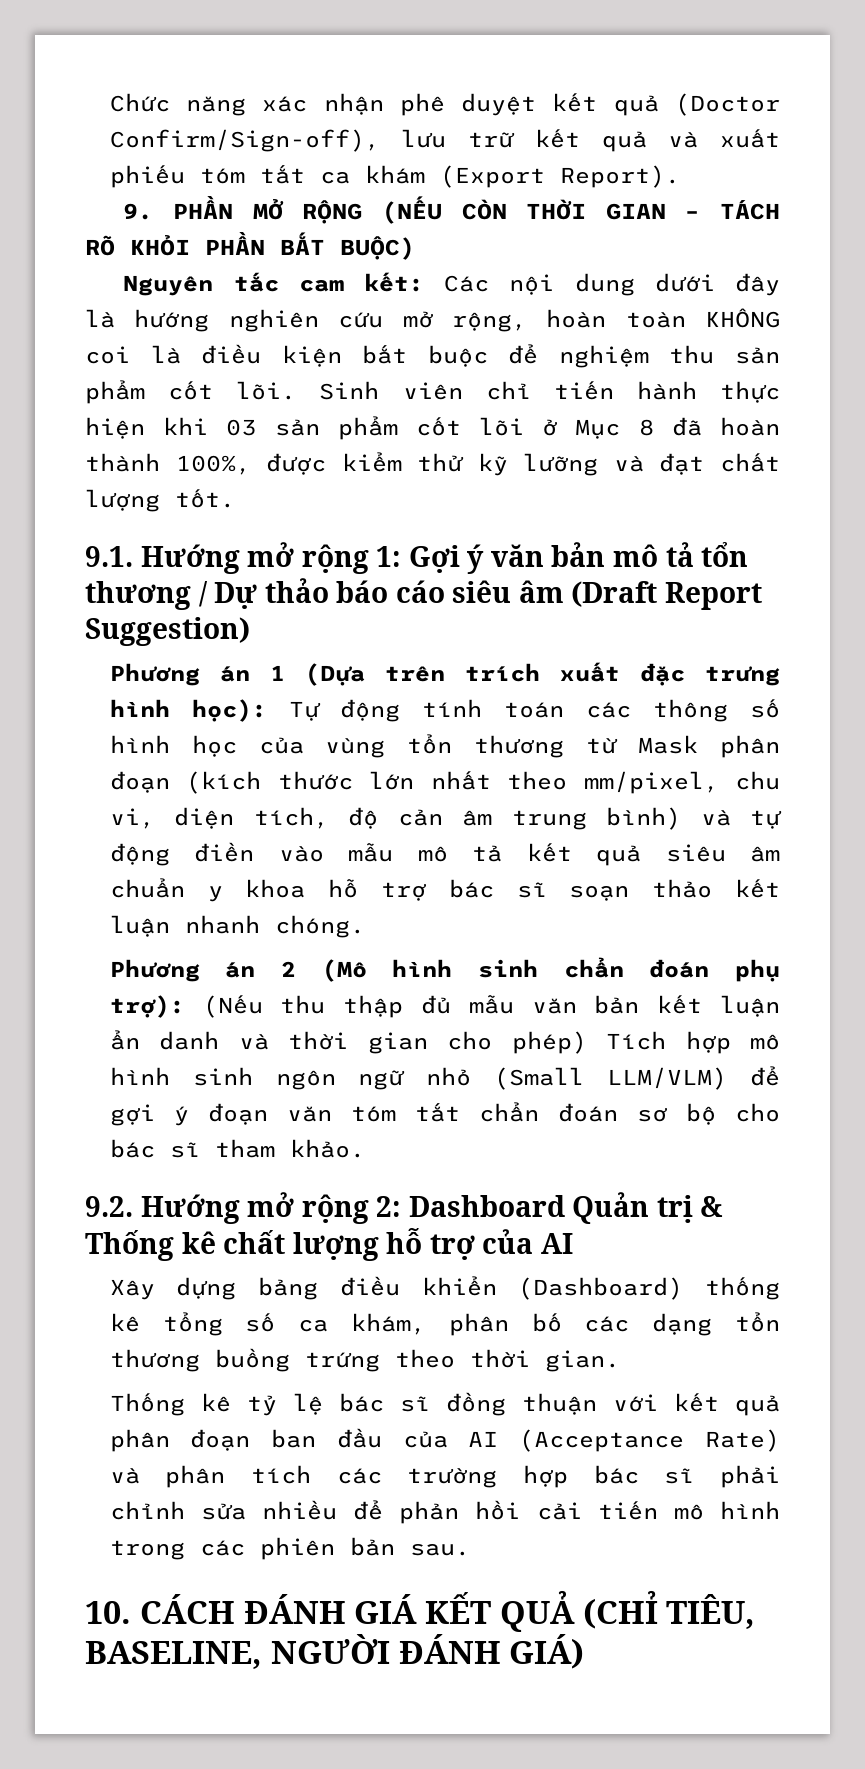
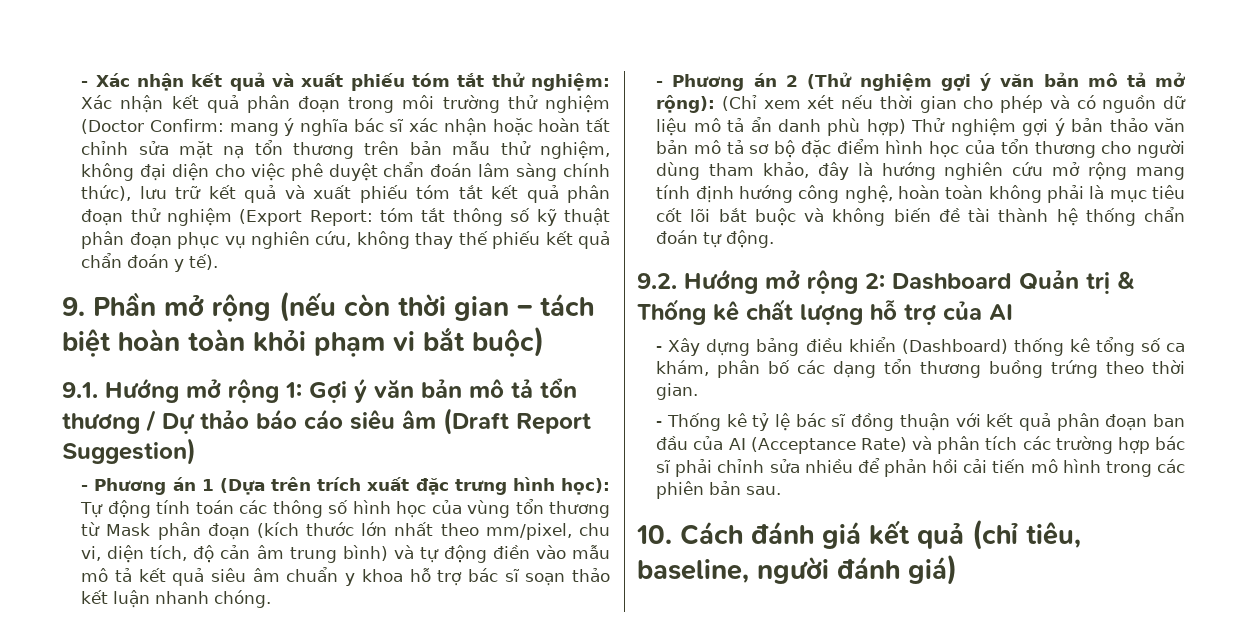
[109,93,780,116] [109,129,380,152] Chức năng xác nhận phê duyệt kết quả (Doctor Confirm/Sign-off), -> [81,72,610,91] [81,95,610,113] [81,118,610,136] [81,140,610,159] [81,162,610,181] [81,185,132,201] - Xác nhận kết quả và xuất phiếu tóm tắt thử nghiệm: Xác nhận kết quả phân đoạn trong môi trường thử nghiệm (Doctor Confirm: mang ý nghĩa bác sĩ xác nhận hoặc hoàn tất chỉnh sửa mặt nạ tổn thương trên bản mẫu thử nghiệm, không đại diện cho việc phê duyệt chẩn đoán lâm sàng chính thức),
[319,165,680,188] [123,196,781,224] [85,232,415,260] [123,272,780,296] [85,308,780,332] [85,344,780,368] [85,380,780,404] [85,416,780,440] [85,452,780,476] [85,489,235,512] ca khám (Export Report). // 9. PHẦN MỞ RỘNG (NẾU CÒN THỜI GIAN – TÁCH RÕ KHỎI PHẦN BẮT BUỘC) // Nguyên tắc cam kết: Các nội dung dưới đây là hướng nghiên cứu mở rộng, hoàn toàn KHÔNG coi là điều kiện bắt buộc để nghiệm thu sản phẩm cốt lõi. Sinh viên chỉ tiến hành thực hiện khi 03 sản phẩm cốt lõi ở Mục 8 đã hoàn thành 100%, được kiểm thử kỹ lưỡng và đạt chất lượng tốt. -> [491,185,611,203] [81,208,611,226] [81,231,610,249] [81,253,219,272] [62,291,594,322] [62,326,544,357] kết quả phân đoạn thử nghiệm (Export Report: tóm tắt thông số kỹ thuật phân đoạn phục vụ nghiên cứu, không thay thế phiếu kết quả chẩn đoán y tế). // 9. Phần mở rộng (nếu còn thời gian – tách biệt hoàn toàn khỏi phạm vi bắt buộc)
(250, 631) none -> [81,485,89,491] -
(365, 926) none -> [656,81,664,87] -
[321,957,780,982] [109,995,780,1018] [109,1030,780,1054] [109,1066,780,1090] [109,1102,780,1126] [109,1139,365,1158] (Mô hình sinh chẩn đoán phụ trợ): (Nếu thu thập đủ mẫu văn bản kết luận ẩn danh và thời gian cho phép) Tích hợp mô hình sinh ngôn ngữ nhỏ (Small LLM/VLM) để gợi ý đoạn văn tóm tắt chẩn đoán sơ bộ cho bác sĩ tham khảo. -> [806,72,1186,91] [656,95,1187,113] [656,117,1185,136] [656,139,1185,158] [656,162,1185,180] [656,185,1185,203] [656,207,1185,226] [656,230,775,248] (Thử nghiệm gợi ý văn bản mô tả mở rộng): (Chỉ xem xét nếu thời gian cho phép và có nguồn dữ liệu mô tả ẩn danh phù hợp) Thử nghiệm gợi ý bản thảo văn bản mô tả sơ bộ đặc điểm hình học của tổn thương cho người dùng tham khảo, đây là hướng nghiên cứu mở rộng mang tính định hướng công nghệ, hoàn toàn không phải là mục tiêu cốt lõi bắt buộc và không biến đề tài thành hệ thống chẩn đoán tự động.
(573, 1243) none -> [656,346,663,352] -
(620, 1361) none -> [656,421,663,427] -
[139,1590,756,1632] [85,1634,585,1669] CÁCH ĐÁNH GIÁ KẾT QUẢ (CHỈ TIÊU, BASELINE, NGƯỜI ĐÁNH GIÁ) -> [680,519,1081,550] [637,554,957,585] Cách đánh giá kết quả (chỉ tiêu, baseline, người đánh giá)

